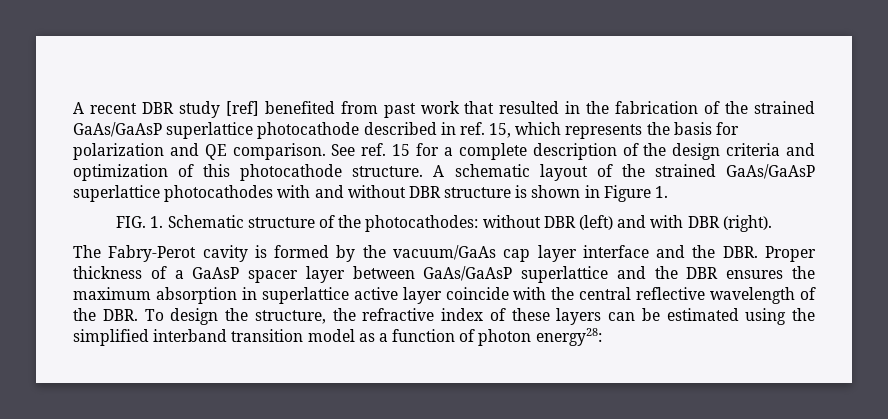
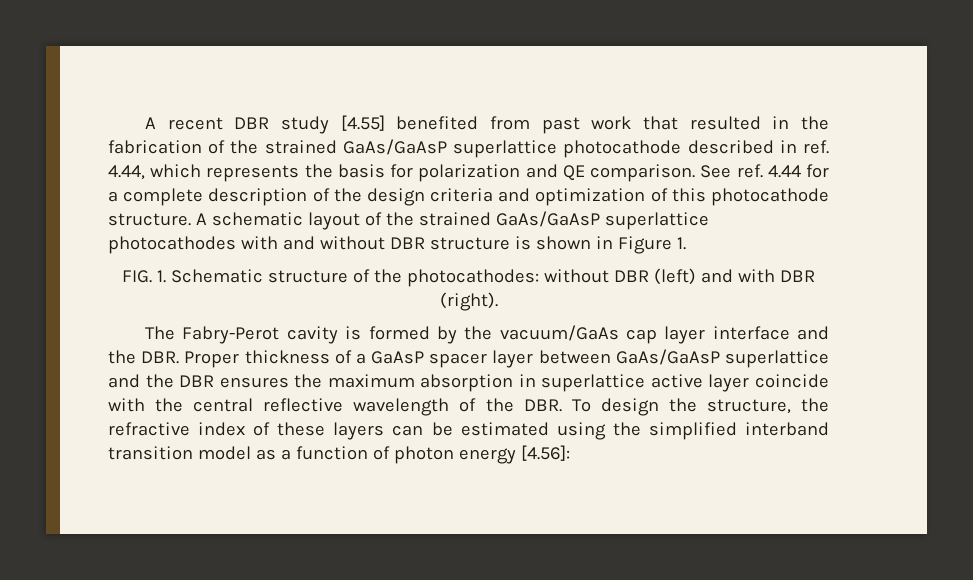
[225,101,259,116] [ref] -> [340,115,385,131] [4.55]
[489,123,512,138] 15, -> [108,165,145,180] 4.44,
[392,144,411,156] 15 -> [767,165,801,178] 4.44
[535,328,602,346] energy28: -> [458,445,570,464] energy [4.56]:

